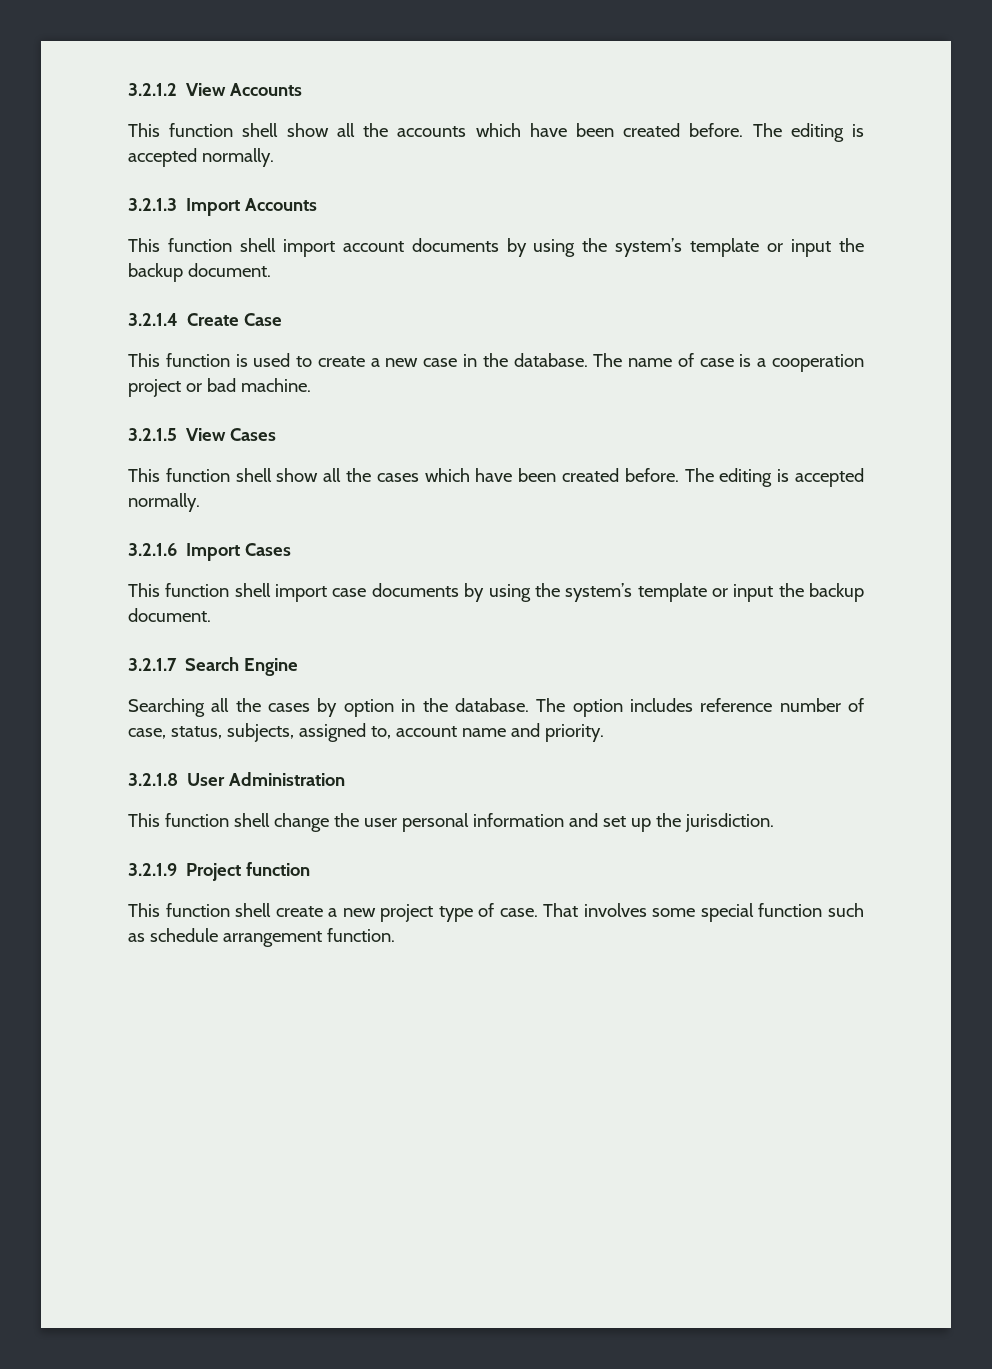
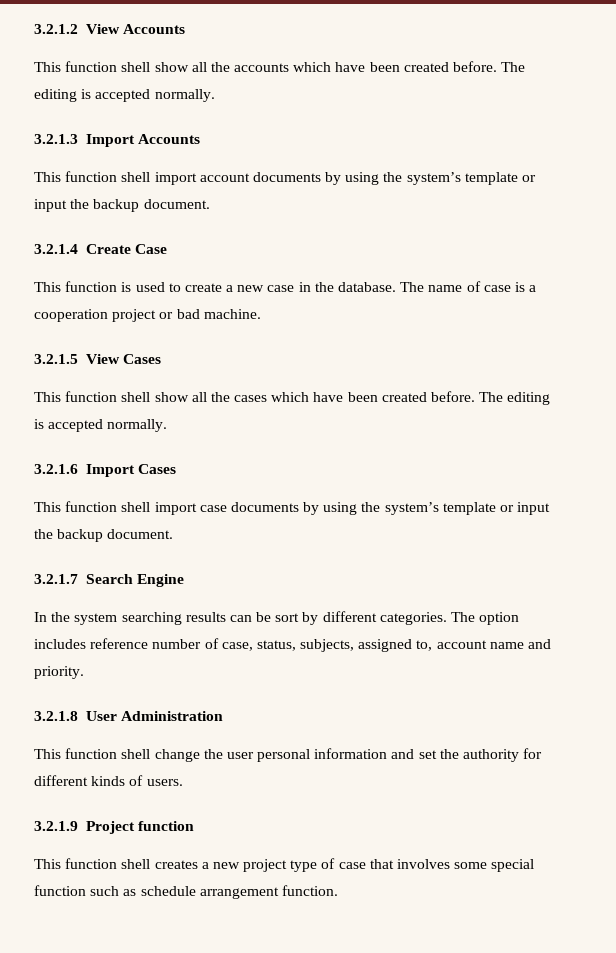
[128,698,529,717] Searching all the cases by option in the database. -> [34,611,447,625] In the system searching results can be sort by different categories.
[630,813,774,832] up the jurisdiction. -> [439,748,543,762] [34,775,183,786] the authority for different kinds of users.
[275,906,323,917] create -> [154,860,198,869] creates
[499,903,579,917] case. That -> [338,859,394,869] case that

